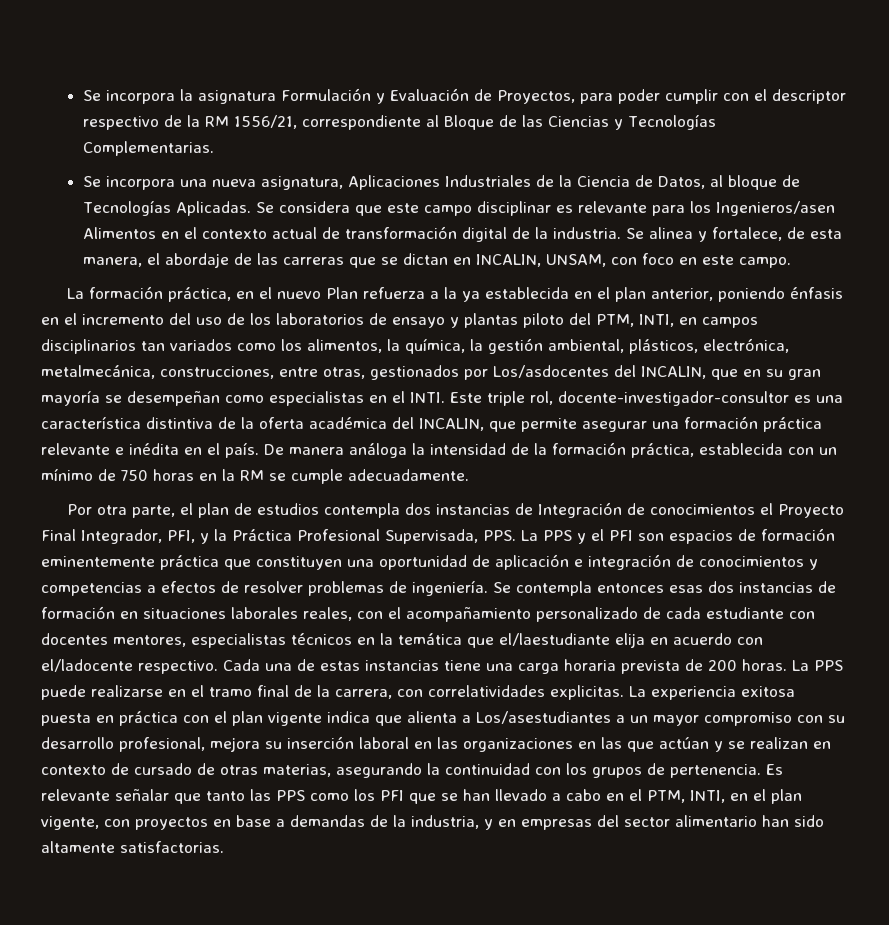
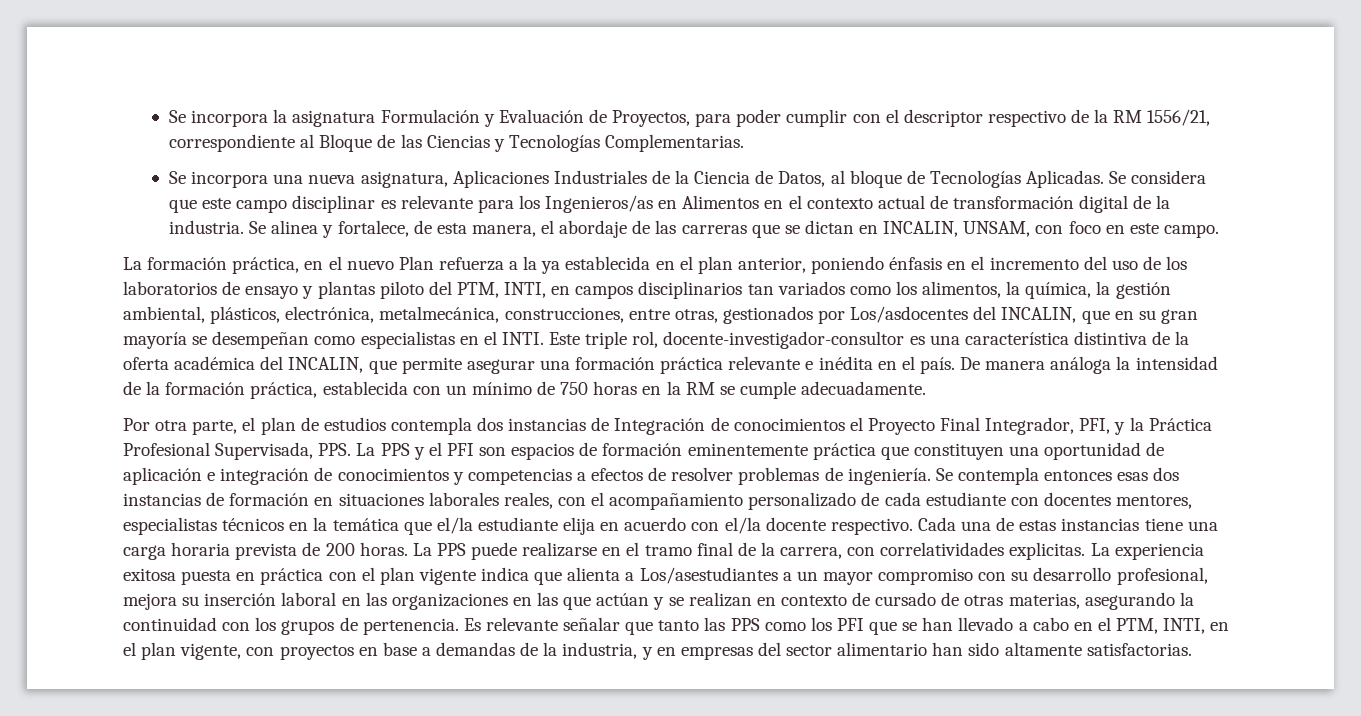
[716,201,836,216] Ingenieros/asen -> [545,195,678,213] Ingenieros/as en
[499,633,610,646] el/laestudiante -> [436,517,558,534] el/la estudiante
[41,659,133,672] el/ladocente -> [724,517,826,534] el/la docente

